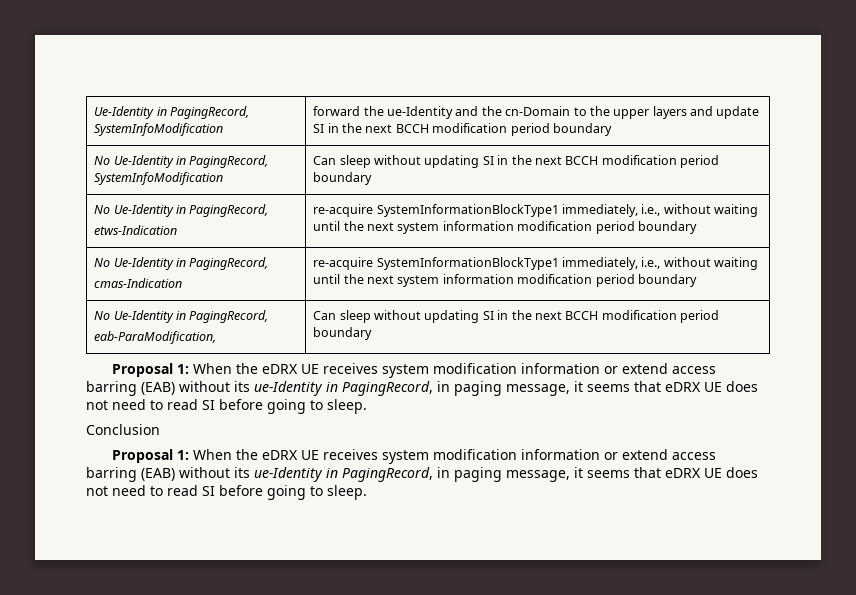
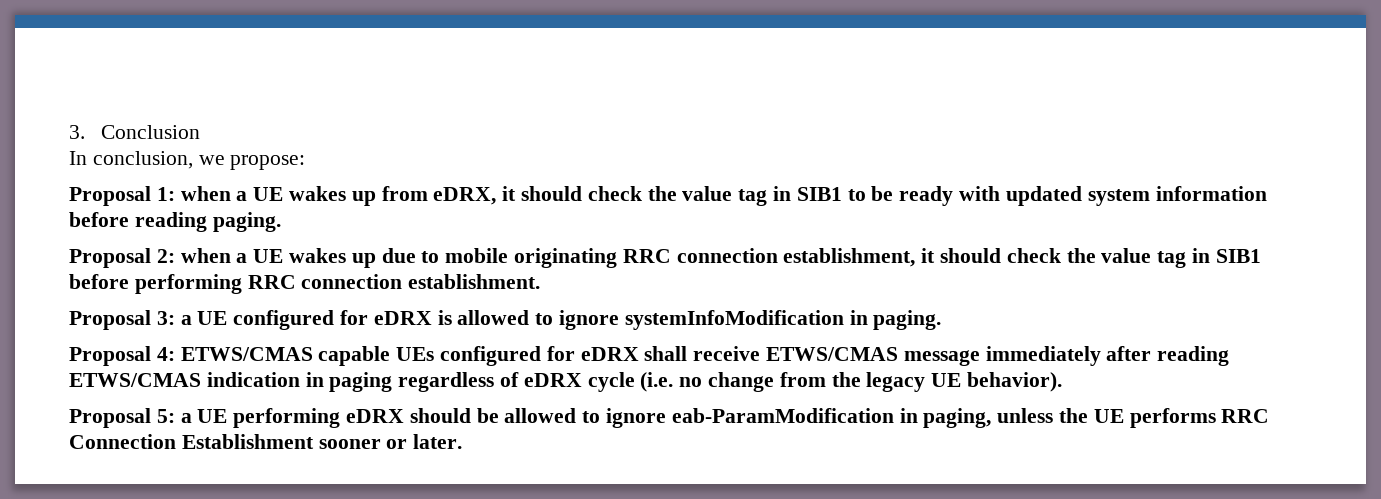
[94,106,249,119] [94,123,224,136] [313,106,760,119] [313,123,612,136] [94,155,269,168] [94,172,224,185] [313,155,719,168] [313,172,373,185] [94,204,269,217] [94,225,178,235] [313,204,759,217] [313,221,697,234] [94,257,269,270] [94,278,183,288] [313,257,759,270] [313,274,697,287] [94,310,269,323] [94,331,217,344] [313,310,719,323] [313,327,373,340] [112,363,717,378] [86,381,758,396] [86,399,367,414] [86,424,160,435] [112,449,717,464] [86,467,758,482] [86,485,367,500] Ue-Identity in PagingRecord, SystemInfoModification | forward the ue-Identity and the cn-Domain to the upper layers and update SI in the next BCCH modification period boundary // No Ue-Identity in PagingRecord, SystemInfoModification | Can sleep without updating SI in the next BCCH modification period boundary // No Ue-Identity in PagingRecord, // etws-Indication | re-acquire SystemInformationBlockType1 immediately, i.e., without waiting until the next system information modification period boundary // No Ue-Identity in PagingRecord, // cmas-Indication | re-acquire SystemInformationBlockType1 immediately, i.e., without waiting until the next system information modification period boundary // No Ue-Identity in PagingRecord, // eab-ParaModification, | Can sleep without updating SI in the next BCCH modification period boundary // Proposal 1: When the eDRX UE receives system modification information or extend access barring (EAB) without its ue-Identity in PagingRecord, in paging message, it seems that eDRX UE does not need to read SI before going to sleep. // Conclusion // Proposal 1: When the eDRX UE receives system modification information or extend access barring (EAB) without its ue-Identity in PagingRecord, in paging message, it seems that eDRX UE does not need to read SI before going to sleep. -> [69,125,201,139] [69,151,306,170] [69,186,1267,206] [69,212,281,232] [69,248,1261,268] [69,274,541,294] [69,310,942,330] [69,346,1230,366] [69,372,1063,392] [69,408,1270,428] [69,434,463,449] 3. Conclusion // In conclusion, we propose: // Proposal 1: when a UE wakes up from eDRX, it should check the value tag in SIB1 to be ready with updated system information before reading paging. // Proposal 2: when a UE wakes up due to mobile originating RRC connection establishment, it should check the value tag in SIB1 before performing RRC connection establishment. // Proposal 3: a UE configured for eDRX is allowed to ignore systemInfoModification in paging. // Proposal 4: ETWS/CMAS capable UEs configured for eDRX shall receive ETWS/CMAS message immediately after reading ETWS/CMAS indication in paging regardless of eDRX cycle (i.e. no change from the legacy UE behavior). // Proposal 5: a UE performing eDRX should be allowed to ignore eab-ParamModification in paging, unless the UE performs RRC Connection Establishment sooner or later.

